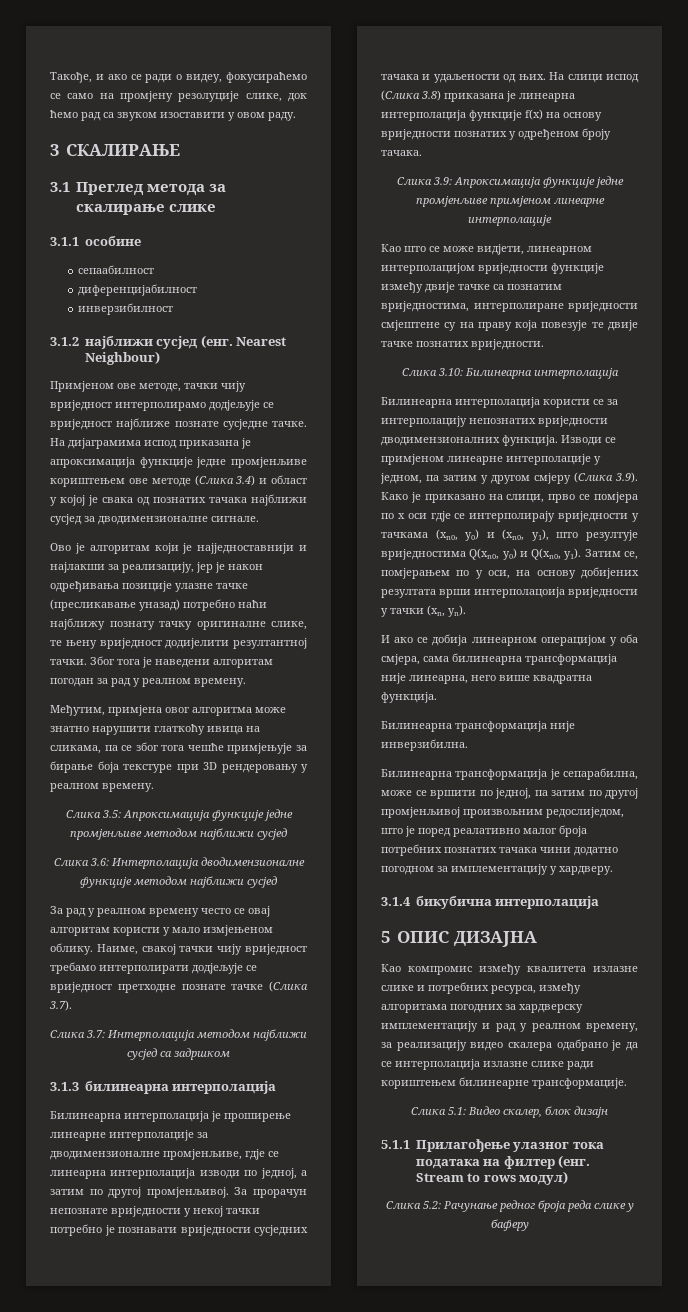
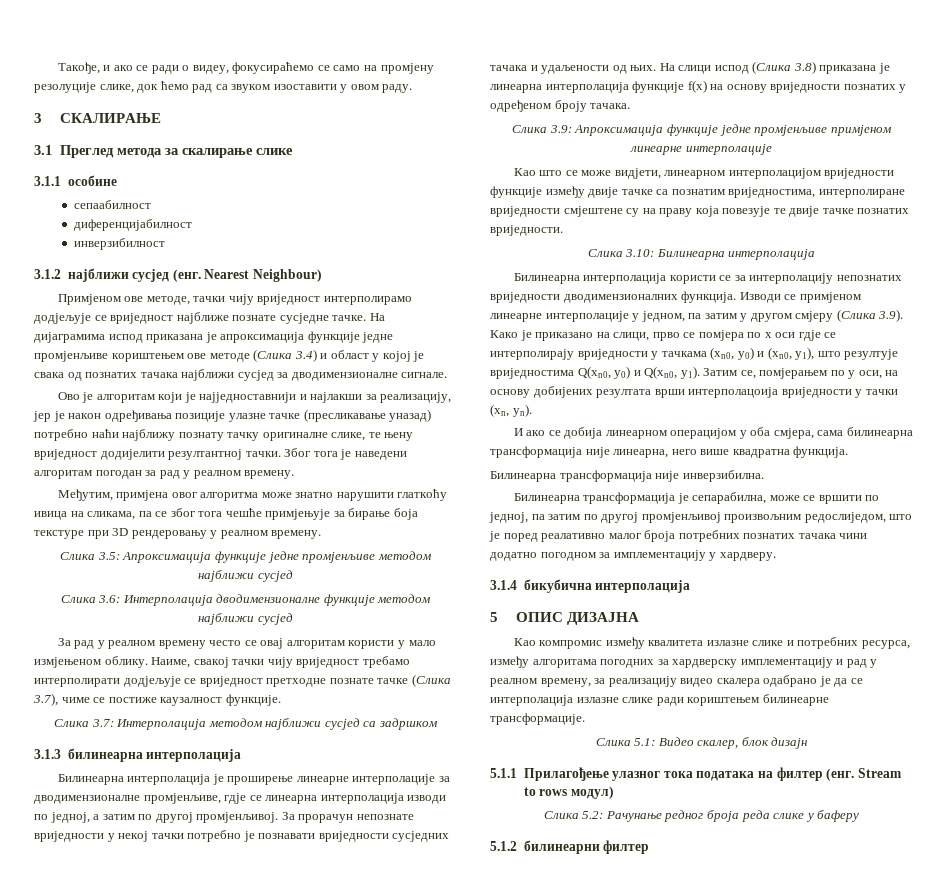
[49,1000,72,1011] 3.7). -> [33,693,281,706] 3.7), чиме се постиже каузалност функције.
(529, 1225) none -> [490,840,650,854] // 5.1.2 билинеарни филтер

